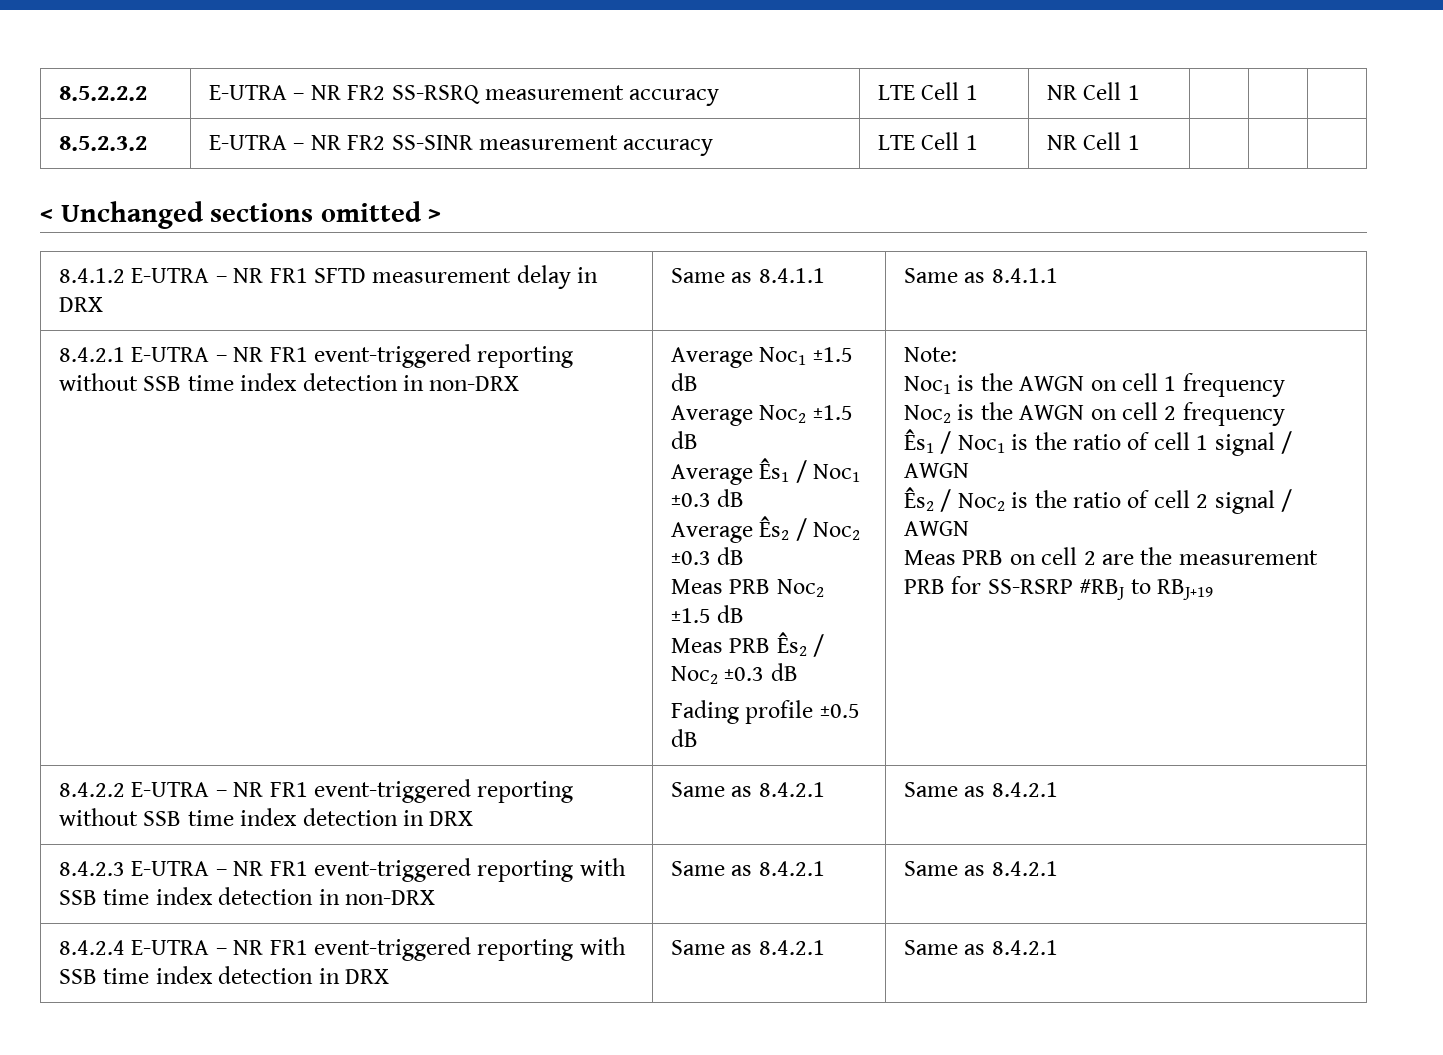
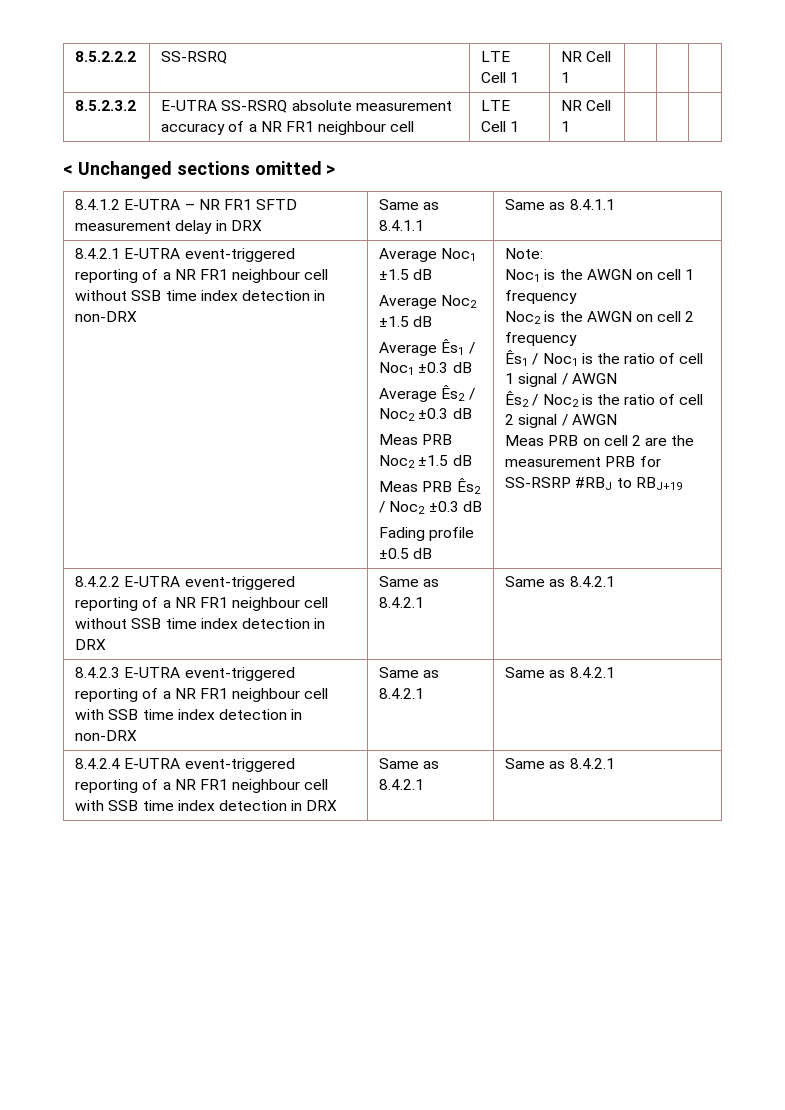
[208,85,720,106] E-UTRA – NR FR2 SS-RSRQ measurement accuracy -> [161,51,228,64] SS-RSRQ
[293,135,714,156] – NR FR2 SS-SINR measurement accuracy -> [221,100,452,113] [161,121,415,135] SS-RSRQ absolute measurement accuracy of a NR FR1 neighbour cell
[215,344,574,368] – NR FR1 event-triggered reporting -> [184,248,295,262] [75,269,329,283] event-triggered reporting of a NR FR1 neighbour cell
[215,779,574,803] – NR FR1 event-triggered reporting -> [184,576,295,590] [75,597,329,611] event-triggered reporting of a NR FR1 neighbour cell
[215,858,574,882] – NR FR1 event-triggered reporting -> [184,667,295,681] [75,688,329,702] event-triggered reporting of a NR FR1 neighbour cell
[215,937,574,961] – NR FR1 event-triggered reporting -> [184,758,295,772] [75,779,329,793] event-triggered reporting of a NR FR1 neighbour cell

